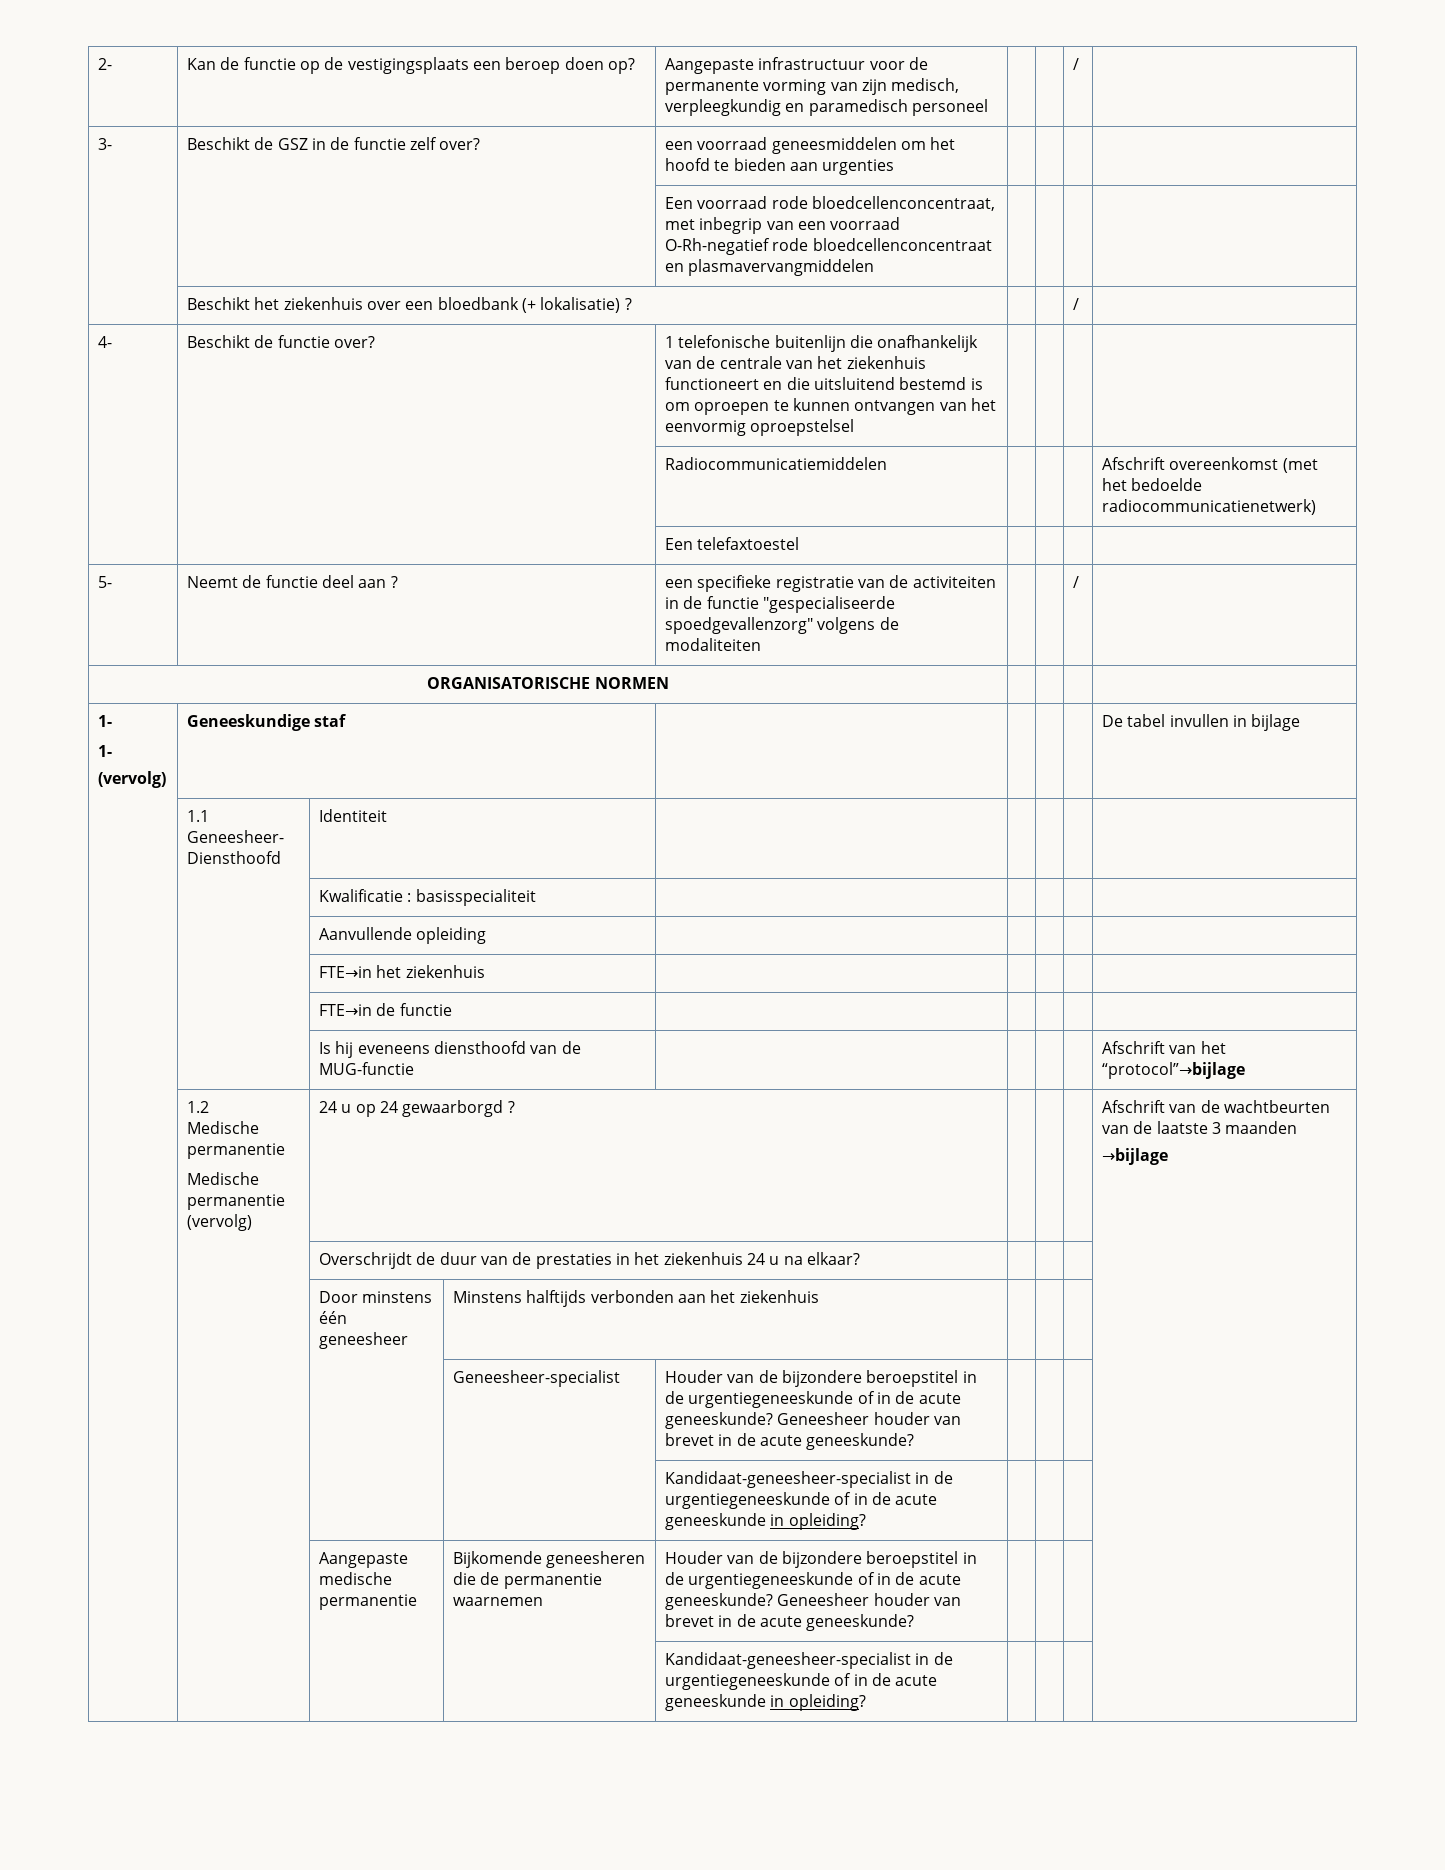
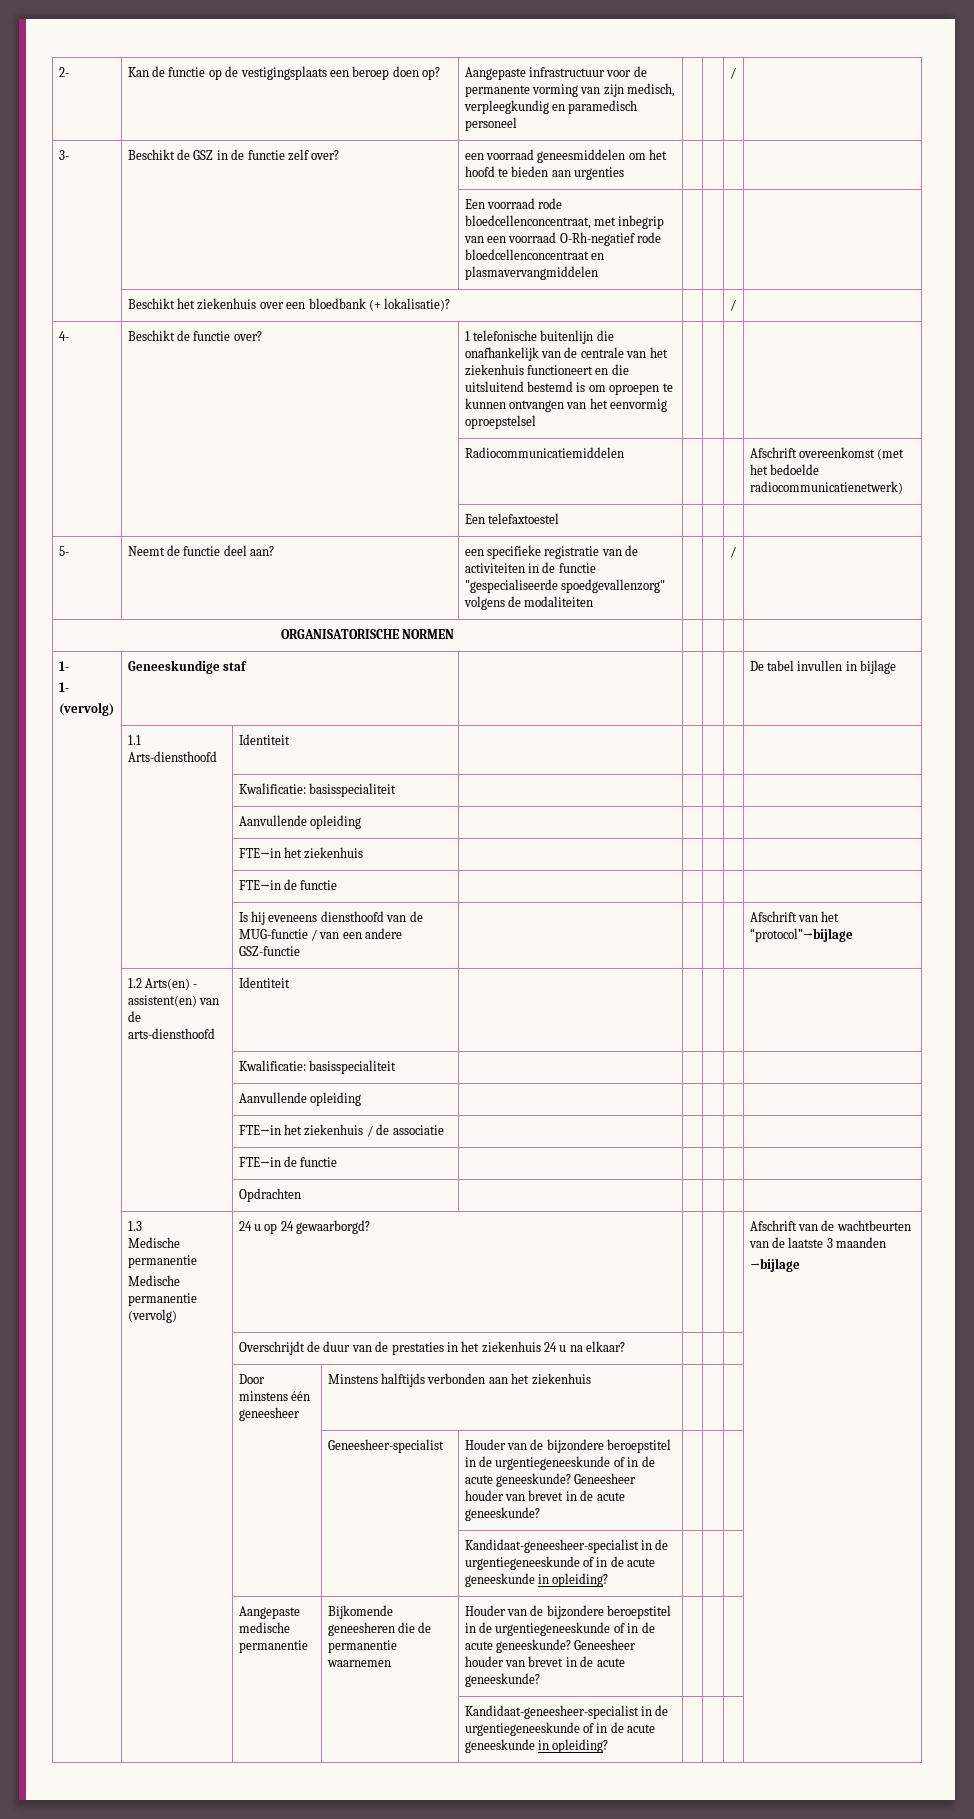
[540,297,632,313] lokalisatie) ? -> [384,298,451,311] lokalisatie)?
[358,576,398,588] aan ? -> [250,546,275,556] aan?
[187,830,285,843] [187,851,282,864] [319,809,388,822] [319,889,412,902] Geneesheer- Diensthoofd | Identiteit | | | | | // | | Kwalificatie : -> [127,751,217,762] [238,734,290,745] [238,783,306,794] Arts-diensthoofd | Identiteit | | | | | // | | Kwalificatie:
(415, 1068) none -> [311,928,403,941] [238,946,300,956] / van een andere GSZ-functie
(210, 1107) none -> [145,978,198,990] [127,995,220,1007] [127,1011,141,1022] [127,1028,215,1039] [238,977,290,988] [238,1060,397,1074] [238,1092,362,1106] [238,1124,444,1137] [238,1156,338,1167] [238,1188,301,1202] [127,1221,142,1231] Arts(en) - assistent(en) van de arts-diensthoofd | Identiteit | | | | | // | | Kwalificatie: basisspecialiteit | | | | | // | | Aanvullende opleiding | | | | | // | | FTE→in het ziekenhuis / de associatie | | | | | // | | FTE→in de functie | | | | | // | | Opdrachten | | | | | // | 1.3
[402,1100,515,1117] gewaarborgd ? -> [296,1220,371,1234] gewaarborgd?

